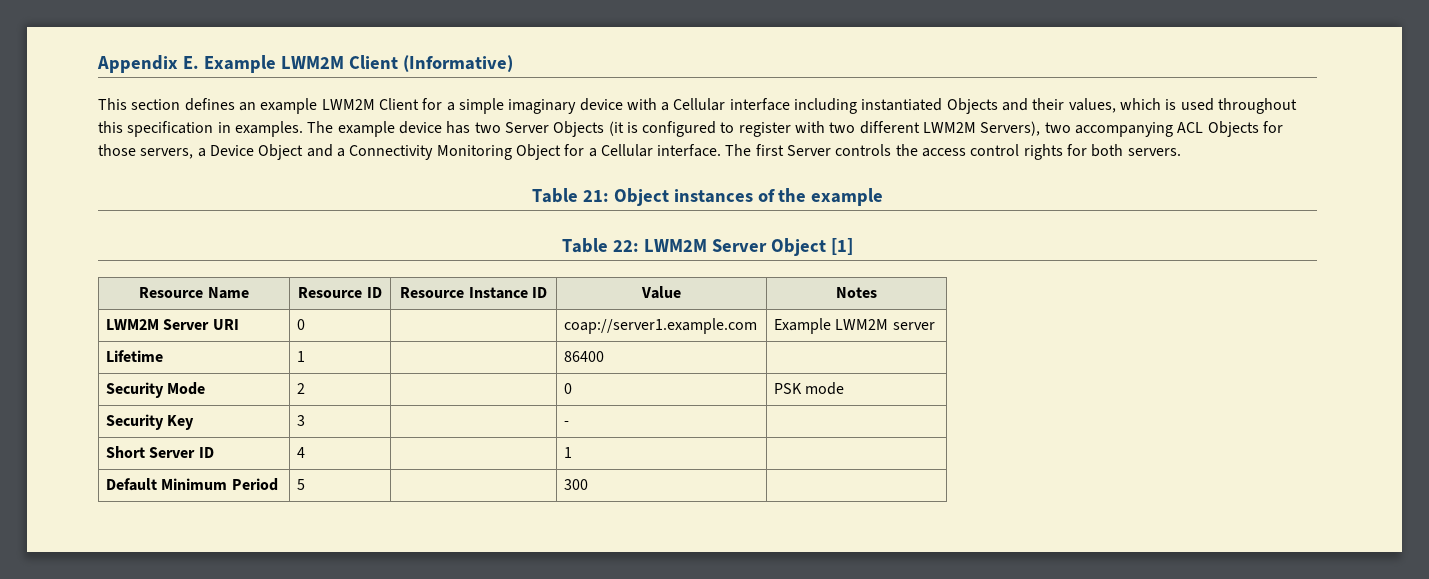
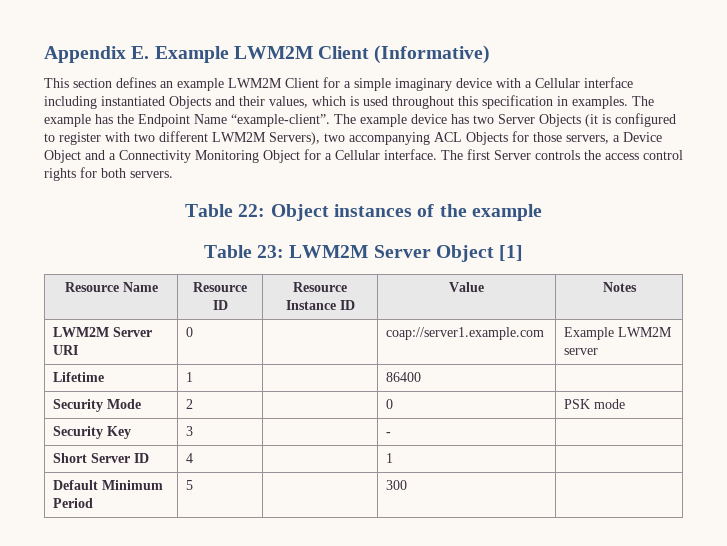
(395, 129) none -> [95,114,407,127] has the Endpoint Name “example-client”. The example
[582,190,609,202] 21: -> [238,204,266,217] 22:
[613,240,640,252] 22: -> [257,245,285,258] 23:

